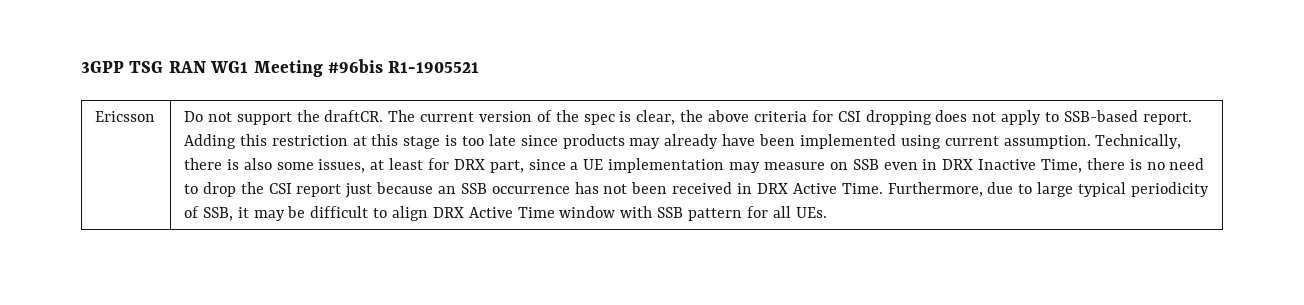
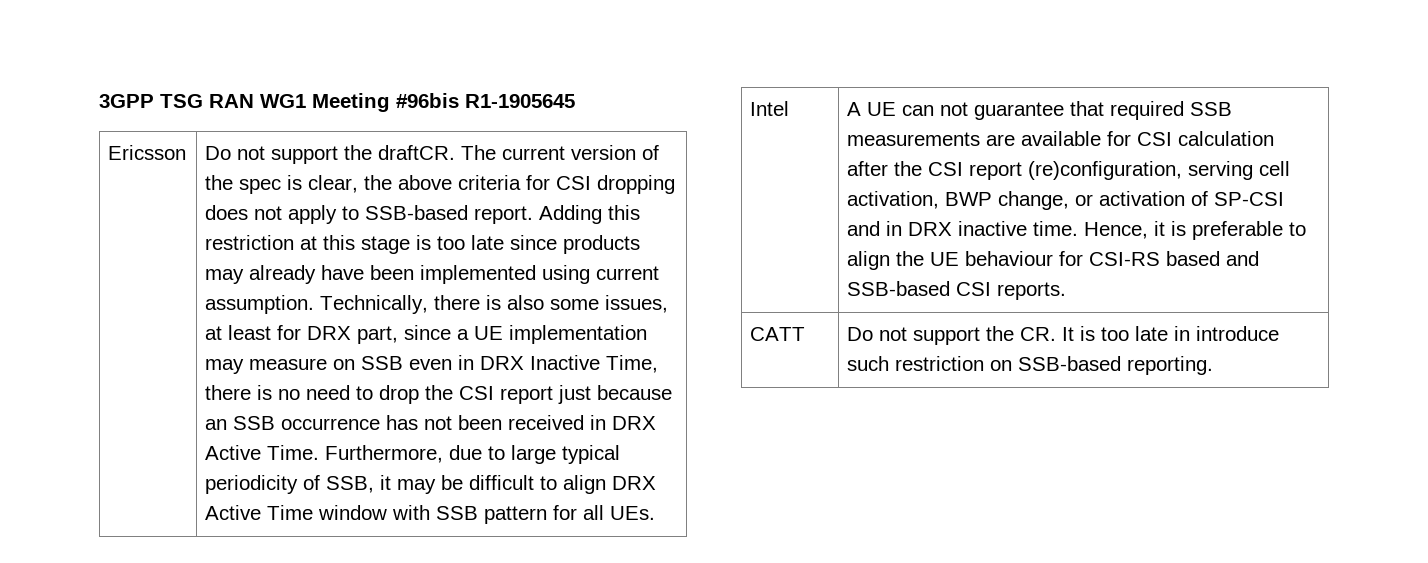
[388,61,480,73] R1-1905521 -> [465,94,575,108] R1-1905645
(827, 212) none -> [750,101,790,116] [847,101,1233,120] [847,131,1275,146] [847,161,1291,180] [847,191,1285,210] [847,221,1307,240] [847,251,1260,270] [847,281,1067,300] [750,327,806,341] [847,326,1280,345] [847,356,1214,375] // Intel | A UE can not guarantee that required SSB measurements are available for CSI calculation after the CSI report (re)configuration, serving cell activation, BWP change, or activation of SP-CSI and in DRX inactive time. Hence, it is preferable to align the UE behaviour for CSI-RS based and SSB-based CSI reports. // CATT | Do not support the CR. It is too late in introduce such restriction on SSB-based reporting.

